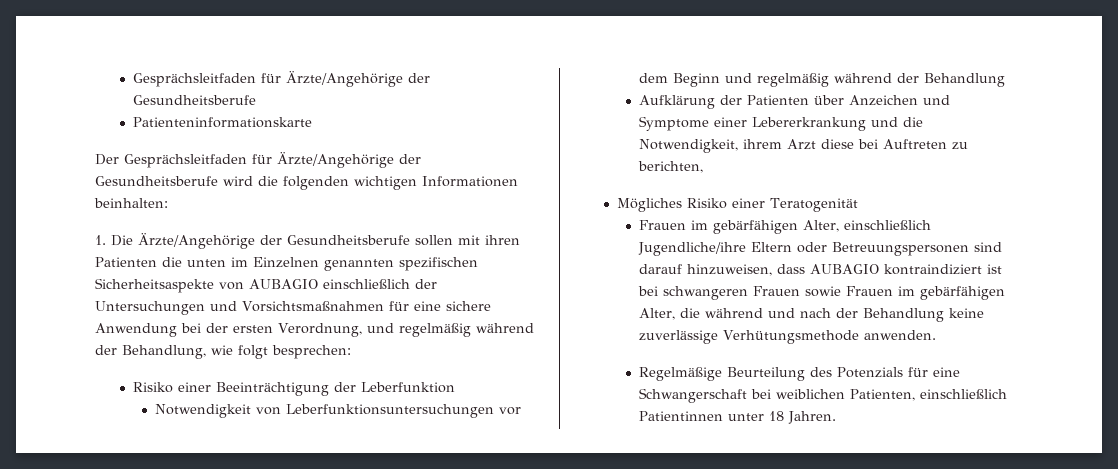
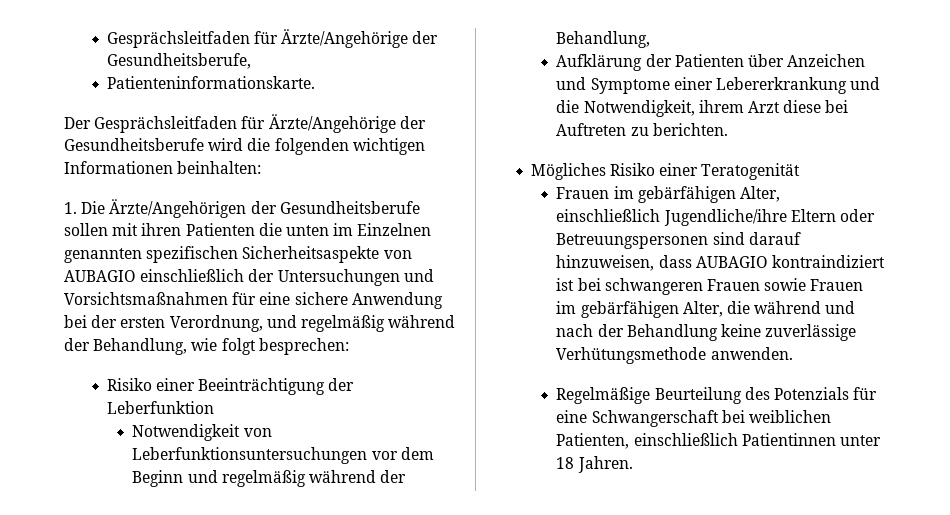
[132,71,430,87] [132,95,256,105] [132,117,312,128] Gesprächsleitfaden für Ärzte/Angehörige der Gesundheitsberufe // Patienteninformationskarte -> [106,29,439,48] [106,53,251,69] [106,76,315,89] Gesprächsleitfaden für Ärzte/Angehörige der Gesundheitsberufe, // Patienteninformationskarte.
[138,233,255,249] Ärzte/Angehörige -> [109,199,247,218] Ärzte/Angehörigen
[923,73,1005,87] Behandlung -> [556,31,651,48] Behandlung,
[637,161,703,173] berichten, -> [652,123,728,136] berichten.

